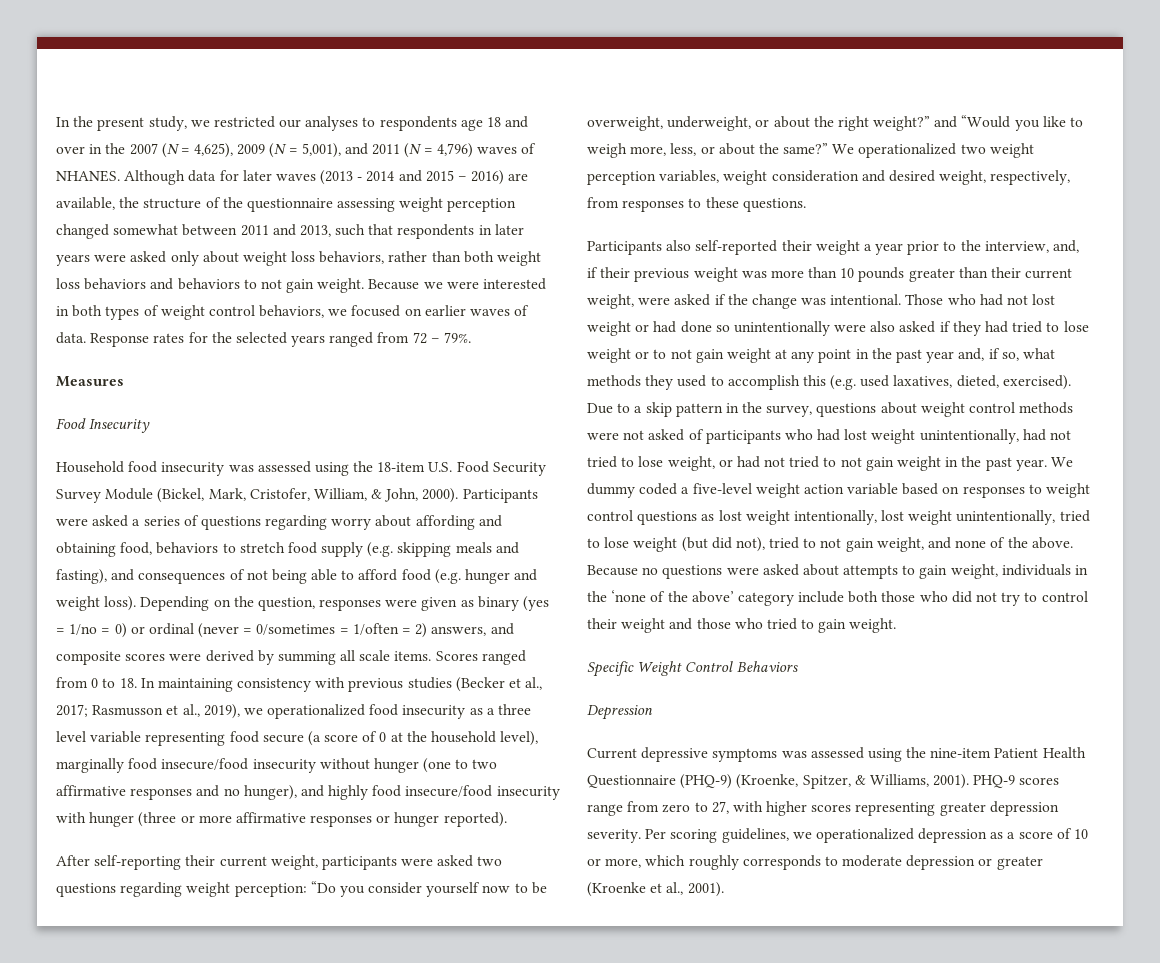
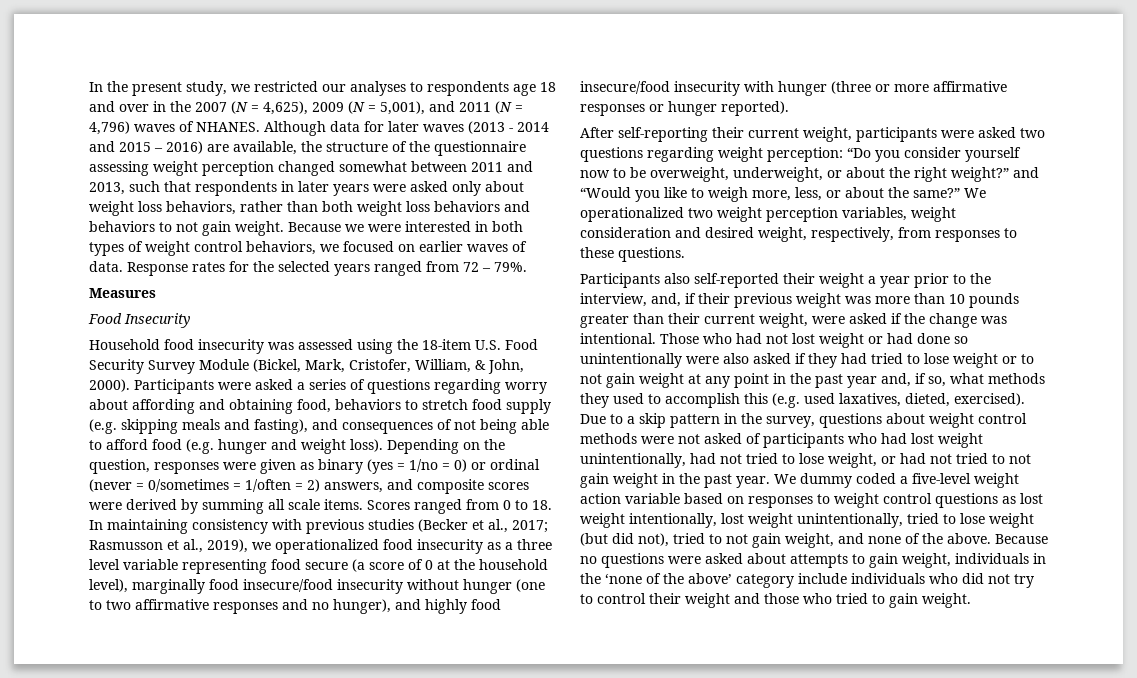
[848,591,916,603] both those -> [851,573,925,584] individuals
[587,661,798,677] [587,705,653,720] [587,747,1086,762] [587,774,1060,789] [587,801,1059,816] [587,828,1089,843] [587,855,1043,870] [587,882,724,897] // Specific Weight Control Behaviors // Depression // Current depressive symptoms was assessed using the nine-item Patient Health Questionnaire (PHQ-9) (Kroenke, Spitzer, & Williams, 2001). PHQ-9 scores range from zero to 27, with higher scores representing greater depression severity. Per scoring guidelines, we operationalized depression as a score of 10 or more, which roughly corresponds to moderate depression or greater (Kroenke et al., 2001). -> (971, 600) none

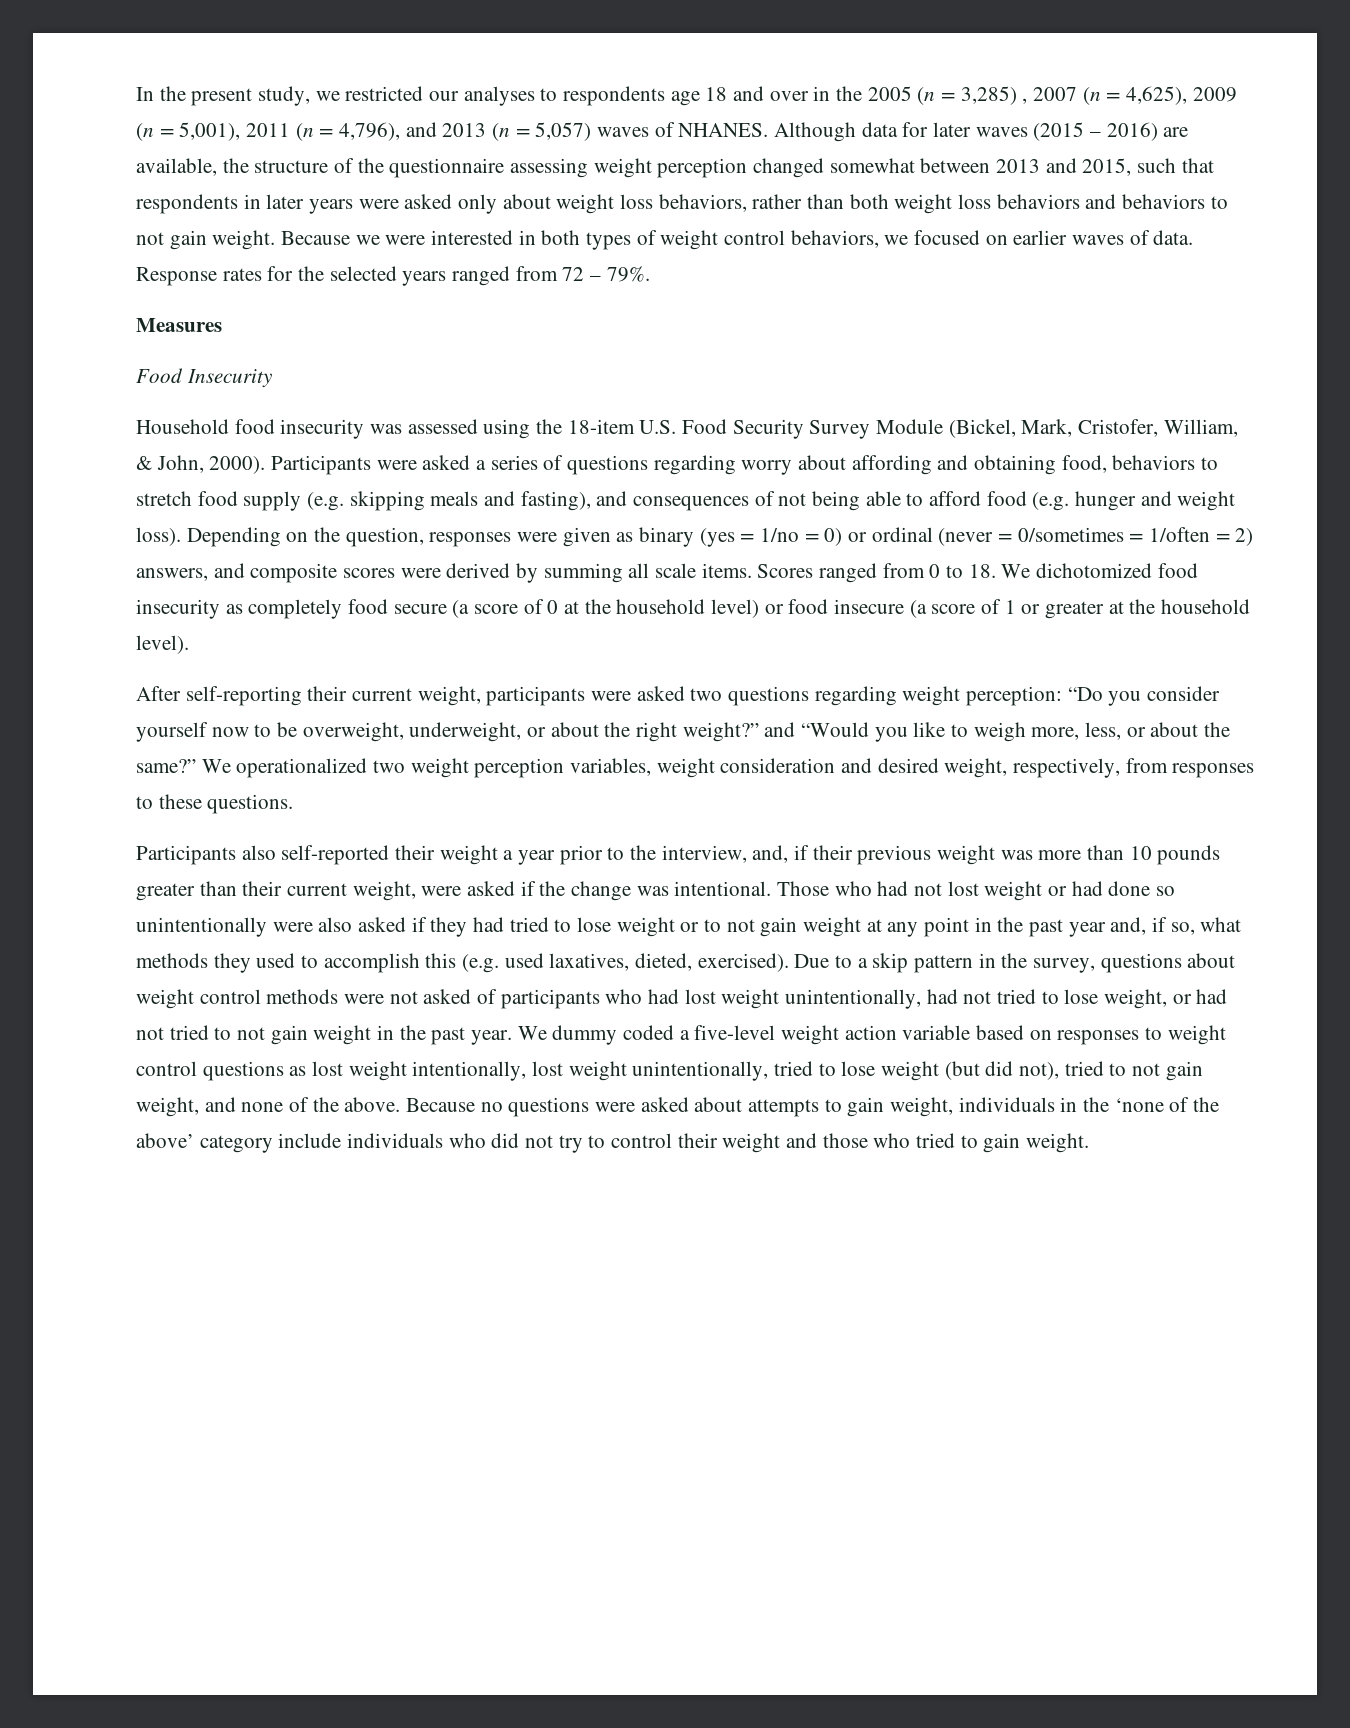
[195,101,248,114] 2007 (N -> [867,86,1101,105] 2005 (n = 3,285) , 2007 (n
[348,101,365,114] (N -> [136,123,154,141] (n
[429,101,523,114] [89,121,130,135] and 2011 (N = 4,796) -> [246,122,592,141] 2011 (n = 4,796), and 2013 (n = 5,057)
[468,121,549,134] [89,141,151,152] (2013 - 2014 and 2015 -> [1033,122,1085,141] (2015
[471,161,533,172] [89,182,125,195] 2011 and 2013, -> [996,158,1132,176] 2013 and 2015,
[89,519,548,534] [89,539,552,554] [89,559,267,574] In maintaining consistency with previous studies (Becker et al., 2017; Rasmusson et al., 2019), we operationalized food insecurity as a three level variable representing -> [1001,563,1198,578] [136,599,343,619] We dichotomized food insecurity as completely
[89,579,545,594] [89,599,501,614] [580,81,1007,96] [580,101,789,116] level), marginally food insecure/food insecurity without hunger (one to two affirmative responses and no hunger), and highly food insecure/food insecurity with hunger (three or more affirmative responses or hunger reported). -> [711,599,1251,619] [136,635,189,654] level) or food insecure (a score of 1 or greater at the household level).

